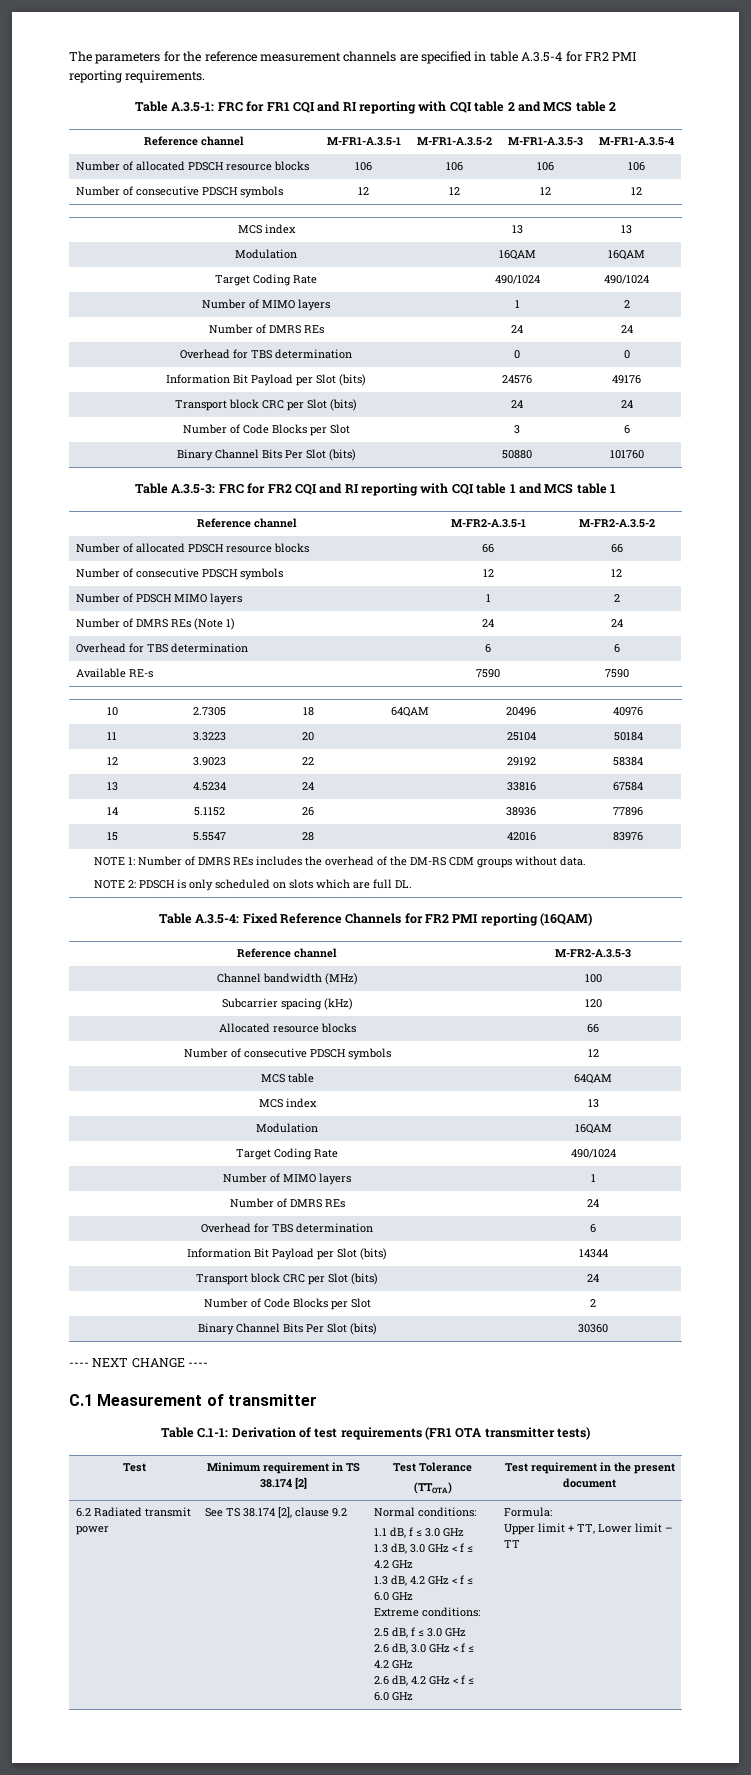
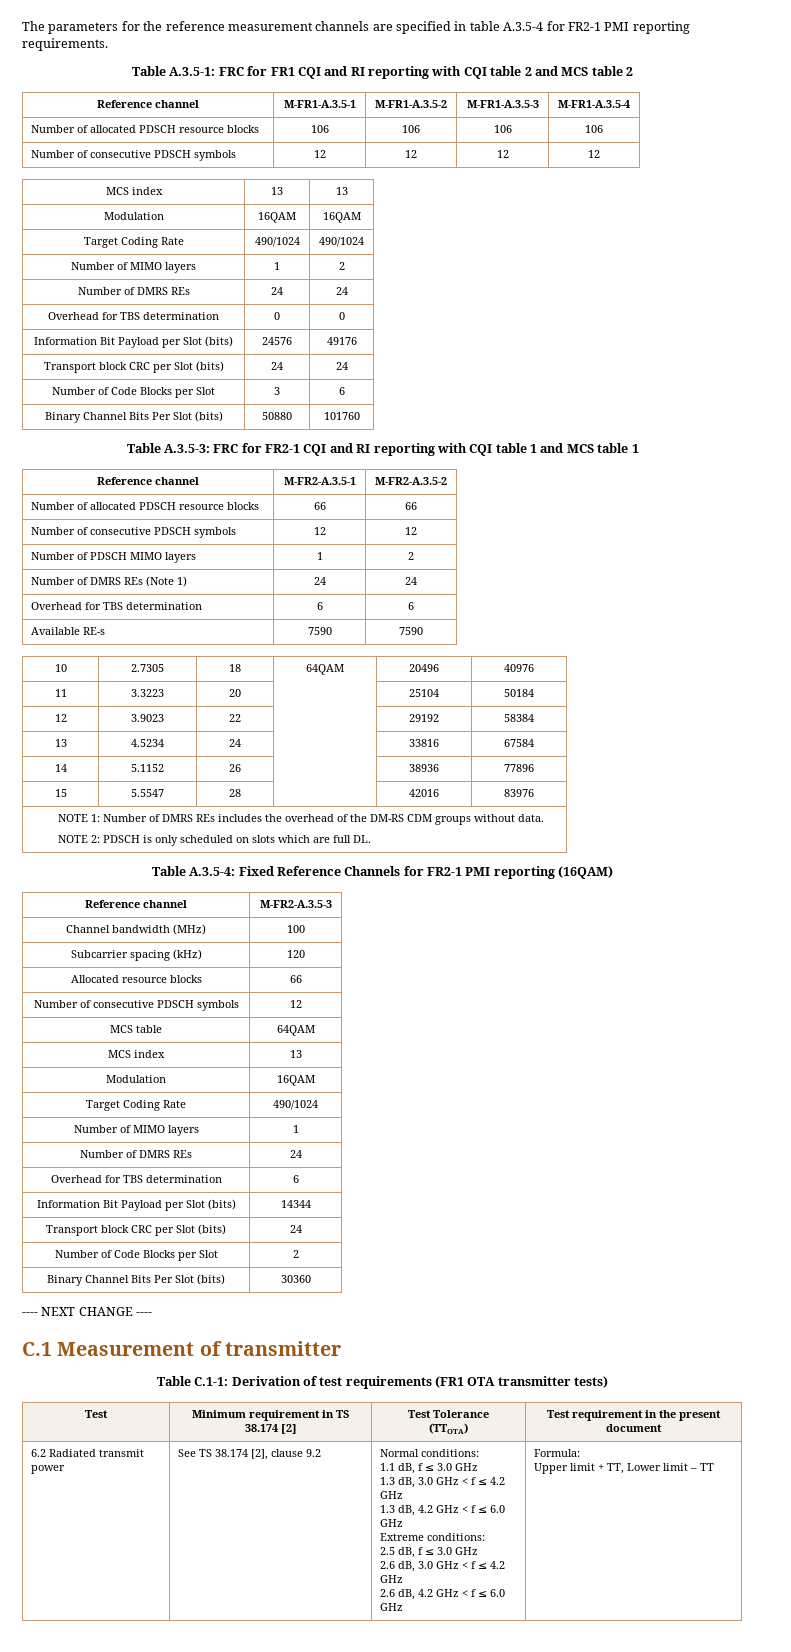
[584,52,609,61] FR2 -> [567,22,601,31] FR2-1
[267,484,292,493] FR2 -> [265,444,300,453] FR2-1
[425,914,450,923] FR2 -> [427,867,463,876] FR2-1

